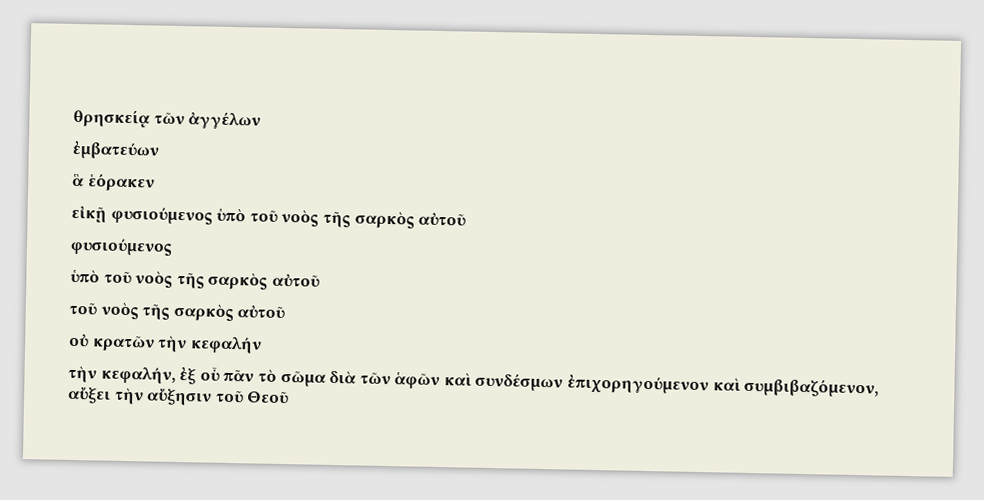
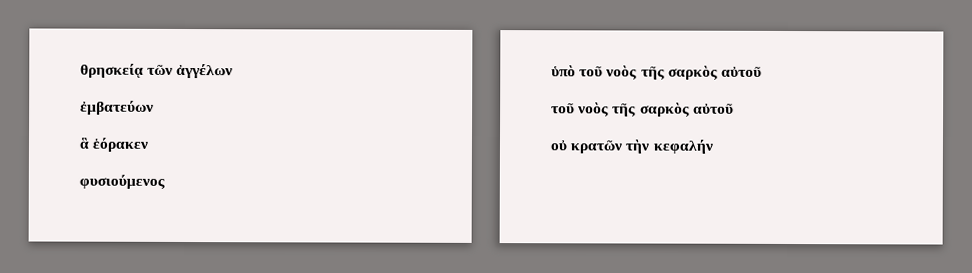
[71,205,467,229] // εἰκῇ φυσιούμενος ὑπὸ τοῦ νοὸς τῆς σαρκὸς αὐτοῦ -> (149, 144) none
[68,365,880,398] [67,386,290,406] // τὴν κεφαλήν, ἐξ οὗ πᾶν τὸ σῶμα διὰ τῶν ἁφῶν καὶ συνδέσμων ἐπιχορηγούμενον καὶ συμβιβαζόμενον, αὔξει τὴν αὔξησιν τοῦ Θεοῦ -> (713, 146) none

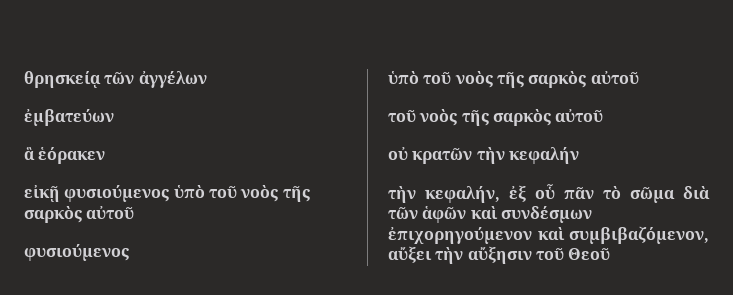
(149, 144) none -> [24,185,310,202] [24,206,135,223] // εἰκῇ φυσιούμενος ὑπὸ τοῦ νοὸς τῆς σαρκὸς αὐτοῦ
(713, 146) none -> [388,184,710,203] [388,206,592,223] [388,226,709,244] [388,246,611,264] // τὴν κεφαλήν, ἐξ οὗ πᾶν τὸ σῶμα διὰ τῶν ἁφῶν καὶ συνδέσμων ἐπιχορηγούμενον καὶ συμβιβαζόμενον, αὔξει τὴν αὔξησιν τοῦ Θεοῦ

